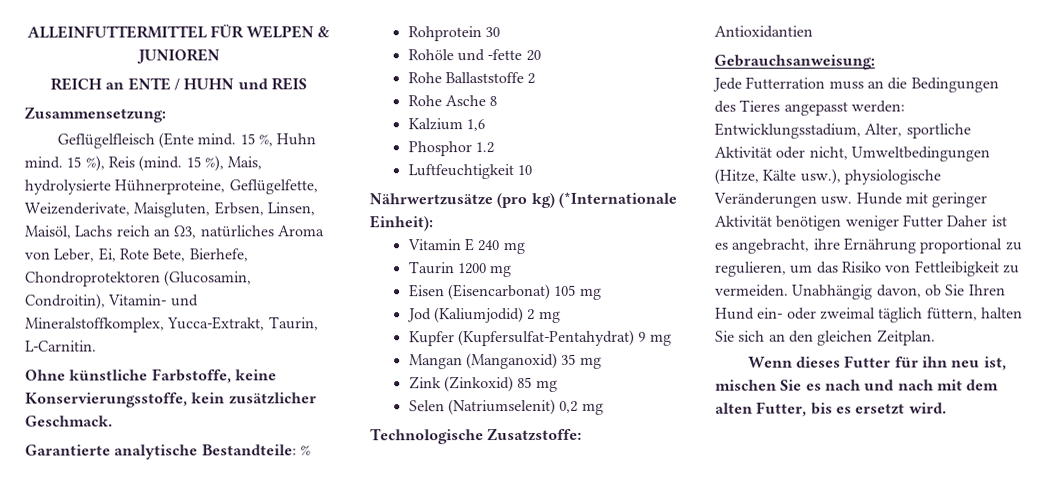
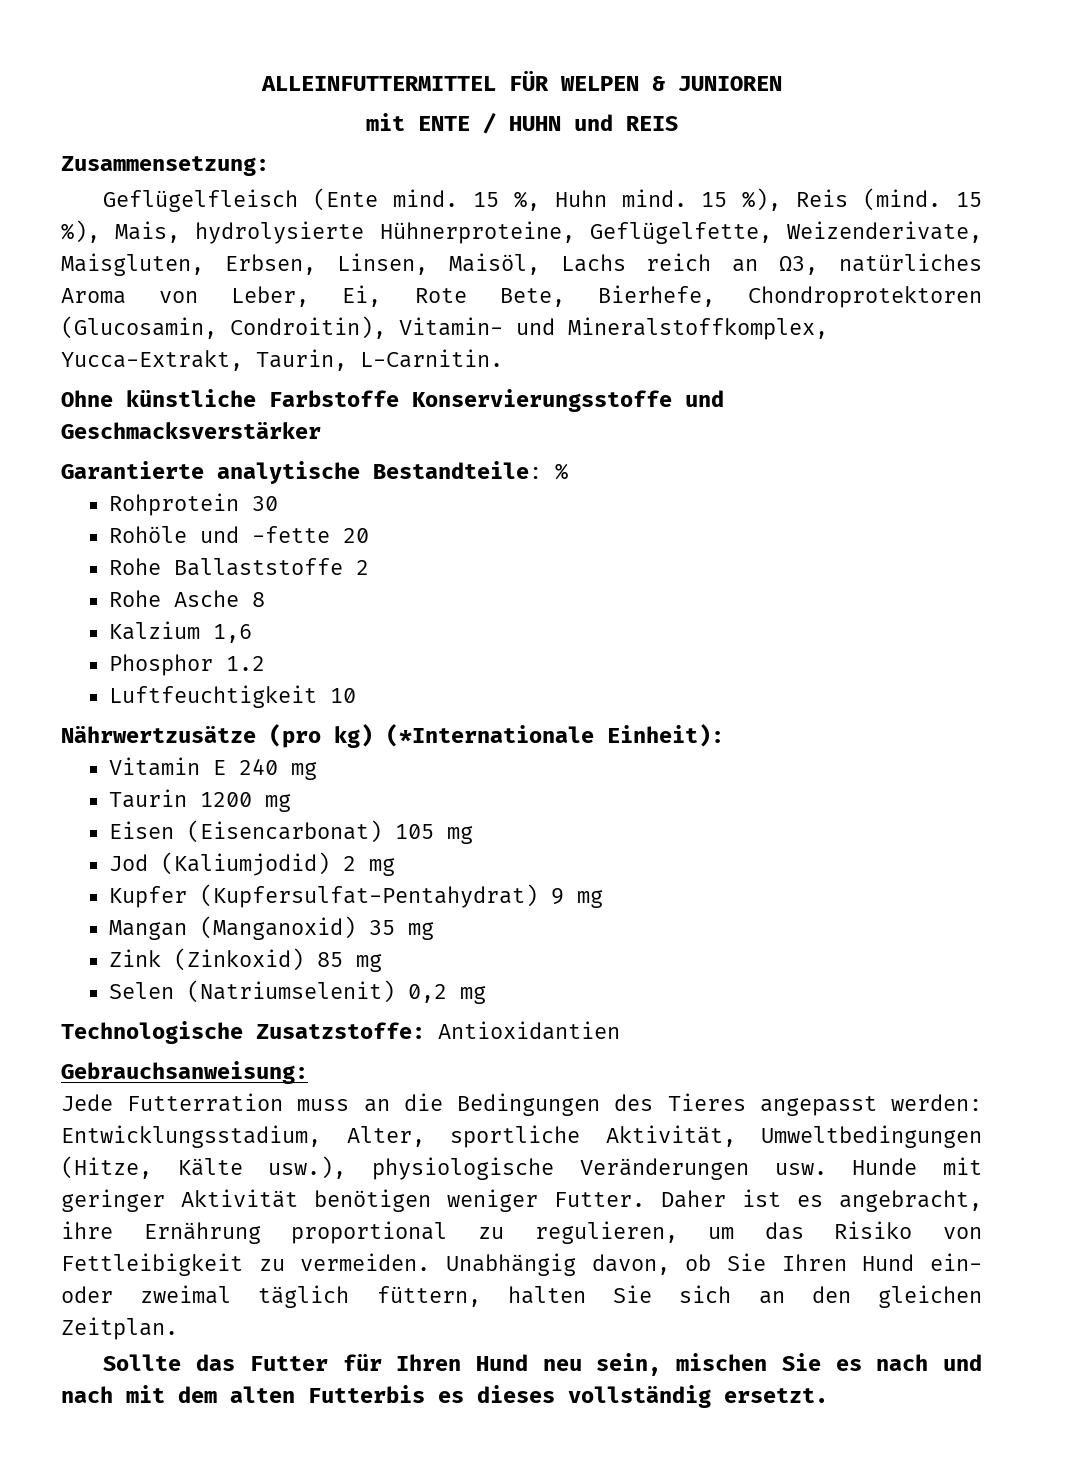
[50,77,125,91] REICH an -> [365,113,405,131] mit
[151,368,277,384] [25,392,317,408] [25,415,113,427] Farbstoffe, keine Konservierungsstoffe, kein zusätzlicher Geschmack. -> [269,389,724,412] [61,422,321,439] Farbstoffe Konservierungsstoffe und Geschmacksverstärker
[714,146,848,160] Aktivität oder nicht, -> [605,1125,736,1147] Aktivität,
[901,214,943,228] Futter -> [554,1192,645,1207] Futter.
[747,355,1007,371] Wenn dieses Futter für ihn neu ist, -> [103,1353,662,1376] Sollte das Futter für Ihren Hund neu sein,
[756,401,947,417] Futter, bis es ersetzt wird. -> [308,1385,828,1408] Futterbis es dieses vollständig ersetzt.

